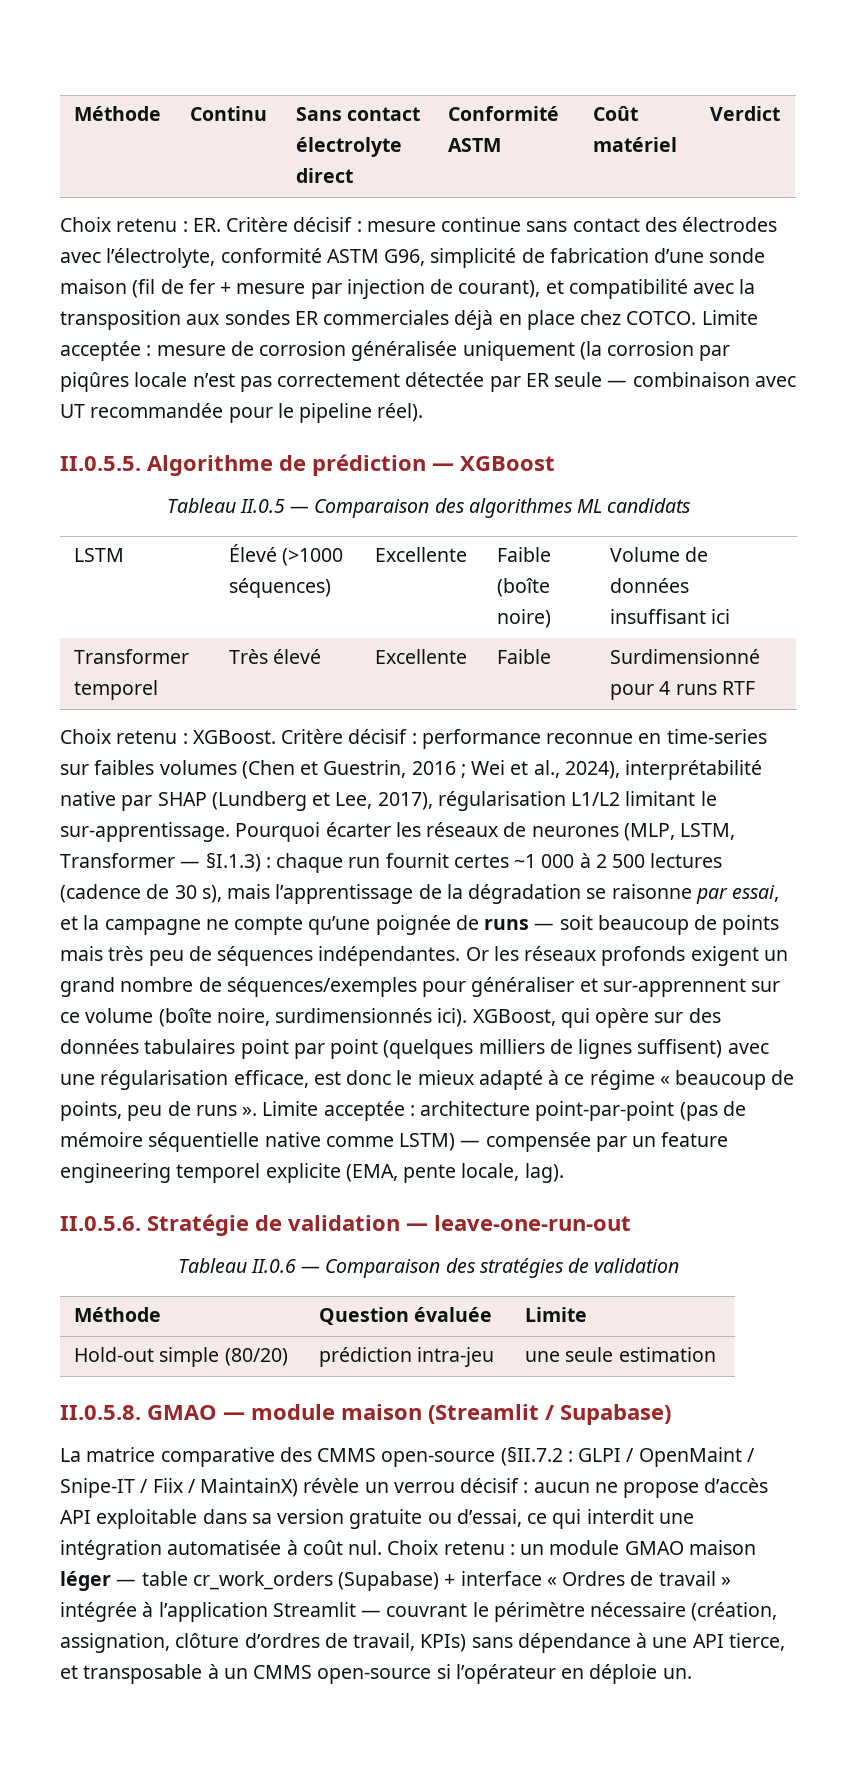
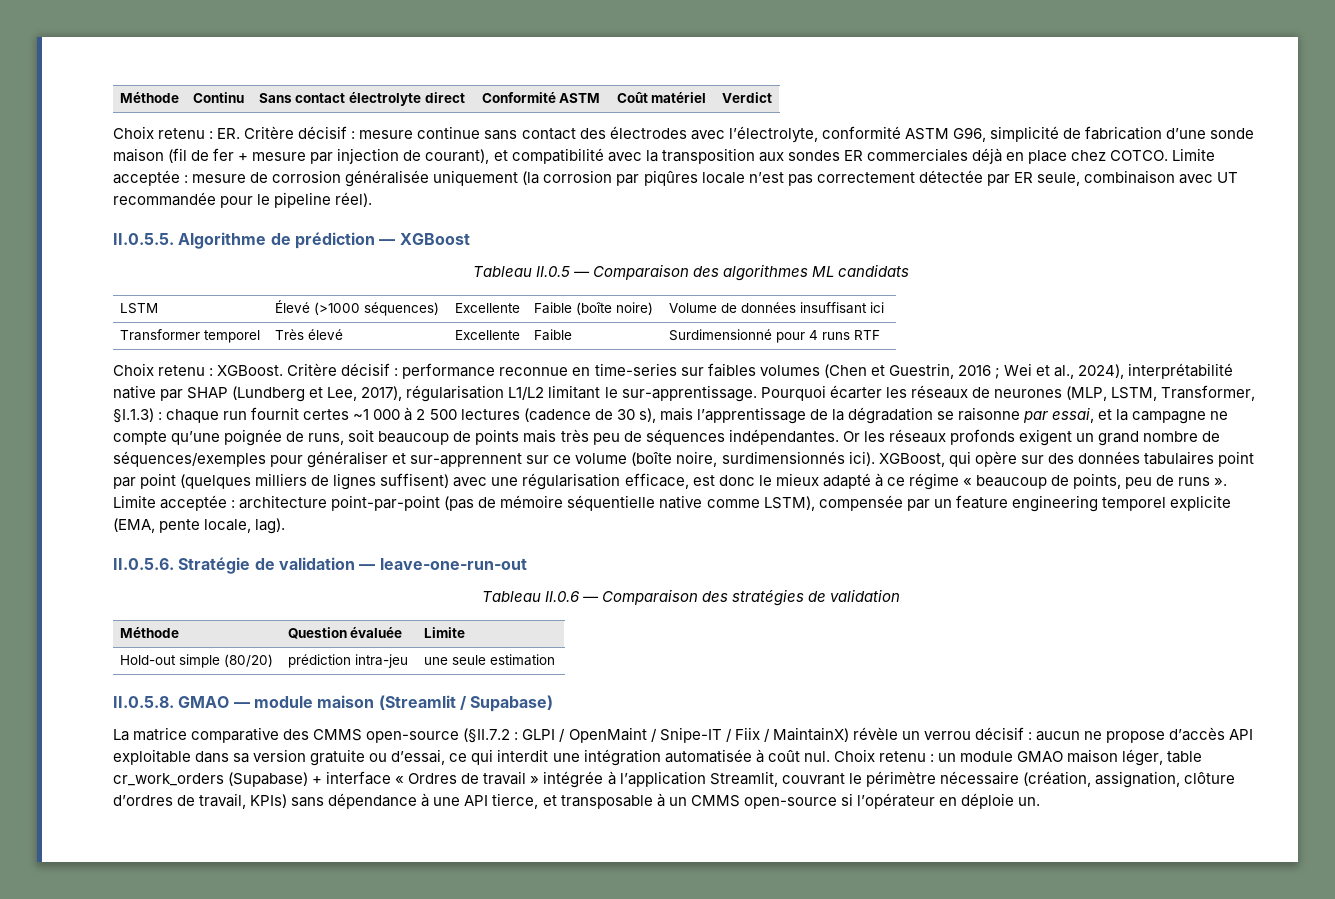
[554,372,628,387] seule — -> [1036,172,1080,186] seule,
[60,853,201,868] Transformer — -> [1160,385,1255,401] Transformer,
[484,919,555,930] runs — -> [308,433,345,445] runs,
[399,1133,481,1151] LSTM) — -> [763,496,815,511] LSTM),
[60,1571,137,1591] léger — -> [1122,749,1164,766] léger,
[272,1602,382,1617] Streamlit — -> [709,771,778,787] Streamlit,

